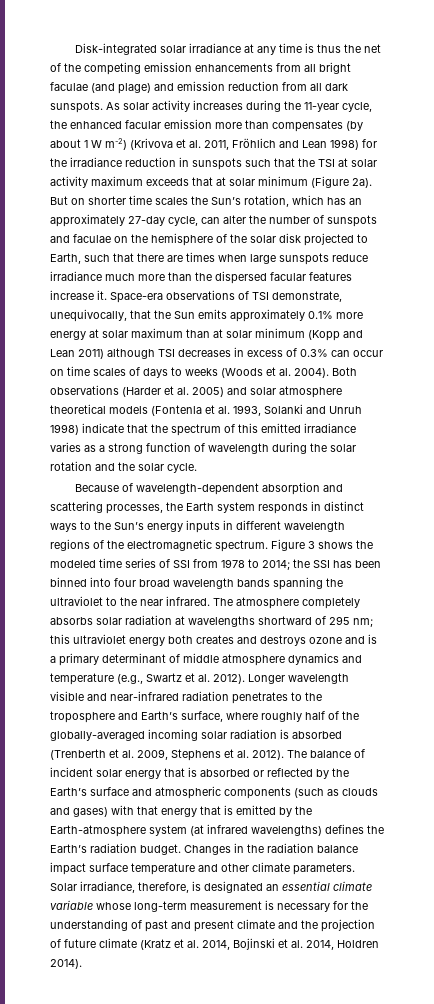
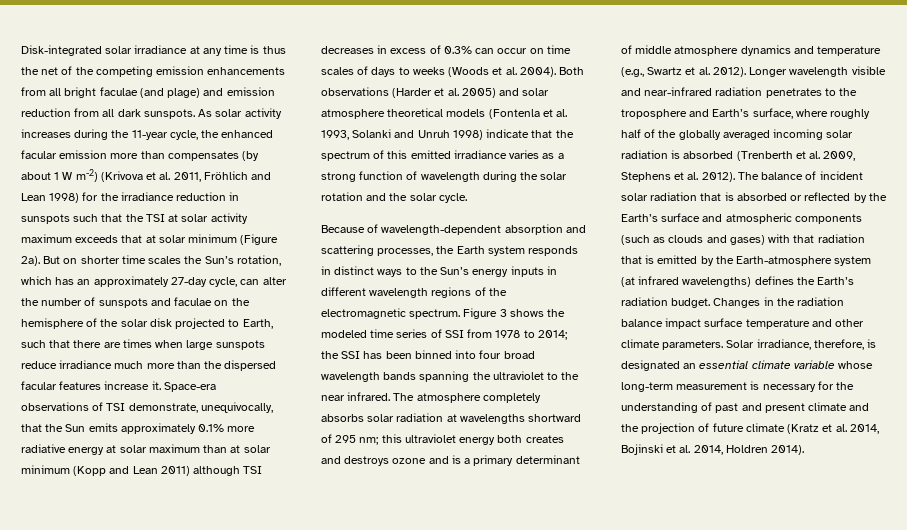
(363, 315) none -> [21,444,66,453] radiative
[50,731,145,741] globally-averaged -> [678,130,770,140] globally averaged
[125,770,161,779] energy -> [650,192,698,201] radiation
[161,808,197,817] energy -> [817,234,865,243] radiation

